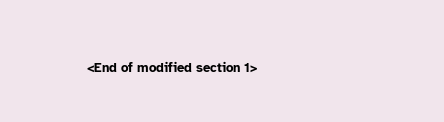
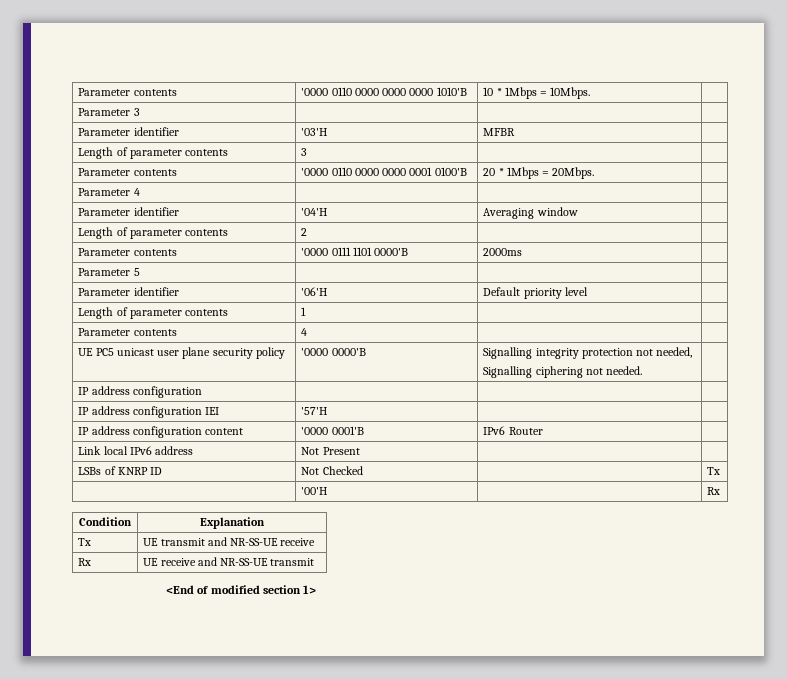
(87, 68) none -> [78,88,177,96] [301,87,467,96] [483,87,591,99] [78,108,140,116] [78,127,179,136] [301,128,328,136] [483,128,516,136] [78,147,229,159] [301,148,308,156] [78,168,177,176] [301,167,467,176] [483,167,595,179] [78,188,140,196] [78,207,179,216] [301,208,328,216] [483,207,578,219] [78,227,229,239] [301,228,308,236] [78,248,177,256] [301,247,409,256] [483,248,523,256] [78,268,140,276] [78,287,179,296] [301,287,328,296] [483,287,588,299] [78,307,229,319] [301,307,307,316] [78,328,177,336] [301,328,308,336] [78,347,285,359] [301,348,366,356] [483,347,693,359] [483,366,643,378] [78,386,202,398] [78,406,220,418] [301,407,328,415] [78,426,244,438] [301,426,364,435] [483,426,543,435] [78,446,194,455] [301,447,360,455] [78,466,163,475] [301,466,363,475] [707,467,721,475] [301,487,328,495] [707,487,721,495] [79,517,132,526] [200,517,265,529] [78,538,92,546] [143,537,316,546] [78,558,92,566] [143,557,315,566] Parameter contents | '0000 0110 0000 0000 0000 1010'B | 10 * 1Mbps = 10Mbps. | // Parameter 3 | | | // Parameter identifier | '03'H | MFBR | // Length of parameter contents | 3 | | // Parameter contents | '0000 0110 0000 0000 0001 0100'B | 20 * 1Mbps = 20Mbps. | // Parameter 4 | | | // Parameter identifier | '04'H | Averaging window | // Length of parameter contents | 2 | | // Parameter contents | '0000 0111 1101 0000'B | 2000ms | // Parameter 5 | | | // Parameter identifier | '06'H | Default priority level | // Length of parameter contents | 1 | | // Parameter contents | 4 | | // UE PC5 unicast user plane security policy | '0000 0000'B | Signalling integrity protection not needed, // Signalling ciphering not needed. | // IP address configuration | | | // IP address configuration IEI | '57'H | | // IP address configuration content | '0000 0001'B | IPv6 Router | // Link local IPv6 address | Not Present | | // LSBs of KNRP ID | Not Checked | | Tx // | '00'H | | Rx // Condition | Explanation // Tx | UE transmit and NR-SS-UE receive // Rx | UE receive and NR-SS-UE transmit //

